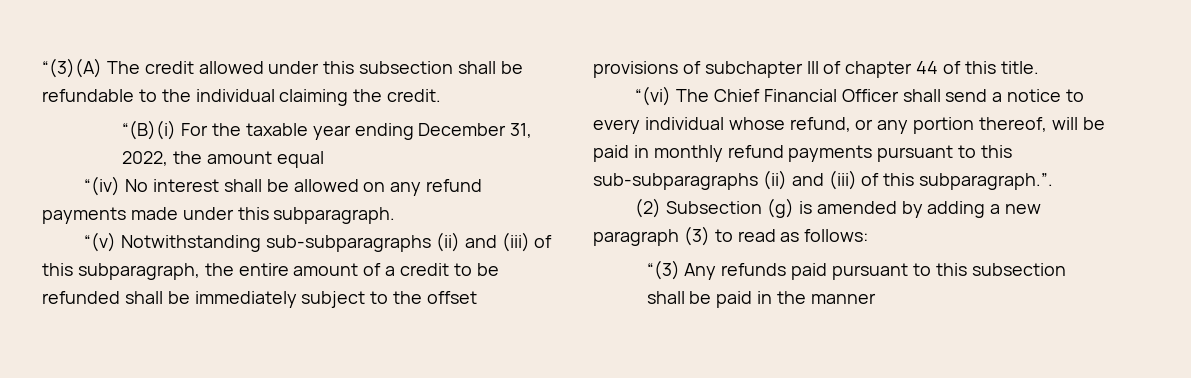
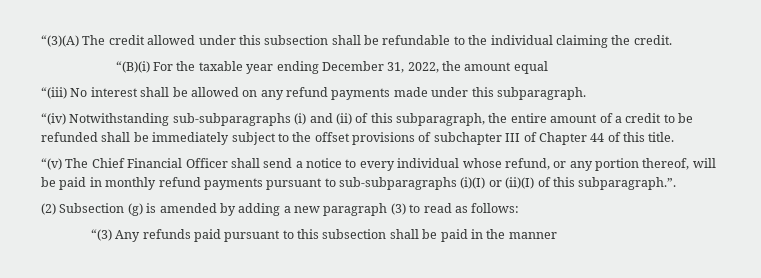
[84,176,121,196] “(iv) -> [41,87,67,99] “(iii)
[84,232,117,252] “(v) -> [41,113,66,125] “(iv)
[435,232,530,252] (ii) and (iii) -> [294,113,352,125] (i) and (ii)
[845,61,913,78] chapter -> [538,132,587,145] Chapter
[635,86,672,106] “(vi) -> [41,158,62,170] “(v)
[981,145,1013,158] [593,170,857,190] this sub-subparagraphs (ii) and (iii) -> [339,177,535,190] sub-subparagraphs (i)(I) or (ii)(I)

